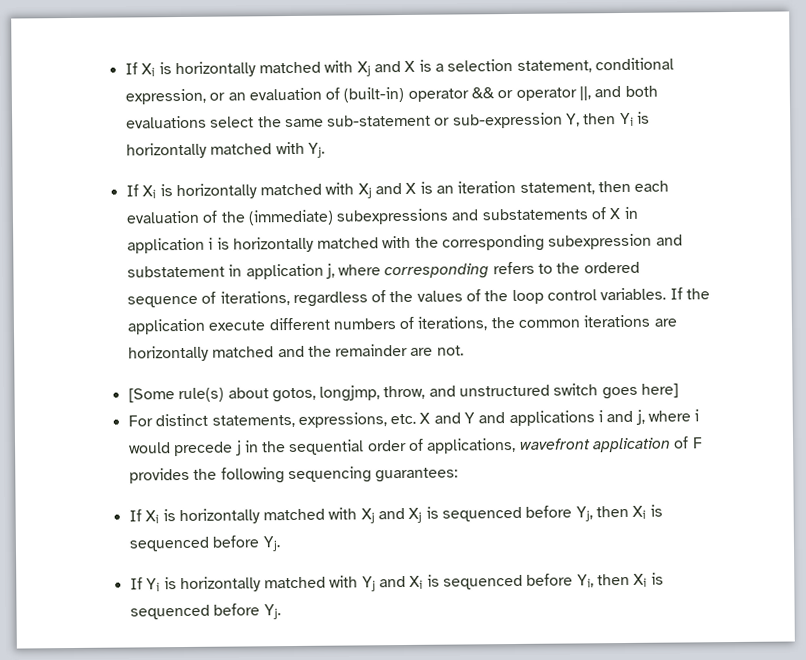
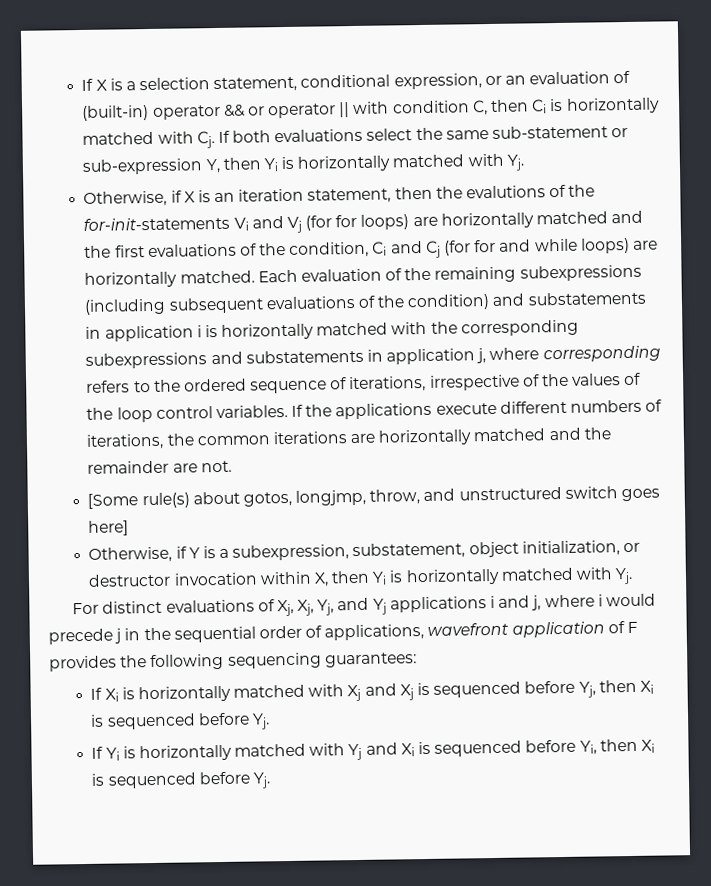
[124,60,402,78] If Xi is horizontally matched with Xj and -> [81,78,94,91] If
[579,86,622,101] ||, and -> [339,97,660,118] [82,130,230,149] || with condition C, then Ci is horizontally matched with Cj. If
[125,182,403,200] If Xi is horizontally matched with Xj and -> [83,190,182,207] Otherwise, if
[634,180,670,192] [125,207,622,226] each evaluation of the (immediate) subexpressions and substatements of X -> [435,184,596,199] [83,210,644,233] [84,237,658,258] [84,264,642,288] [84,291,646,315] the evalutions of the for-init-statements Vi and Vj (for for loops) are horizontally matched and the first evaluations of the condition, Ci and Cj (for for and while loops) are horizontally matched. Each evaluation of the remaining subexpressions (including subsequent evaluations of the condition) and substatements
[548,233,683,250] [126,265,225,278] subexpression and substatement -> [85,349,364,369] subexpressions and substatements
[292,291,368,307] regardless -> [429,374,520,391] irrespective
[126,318,206,335] application -> [335,402,433,420] applications
[127,412,506,428] For distinct statements, expressions, etc. X and Y and -> [88,540,640,563] [88,567,634,587] [72,597,387,617] Otherwise, if Y is a subexpression, substatement, object initialization, or destructor invocation within X, then Yi is horizontally matched with Yj. // For distinct evaluations of Xj, Xj, Yj, and Yj

